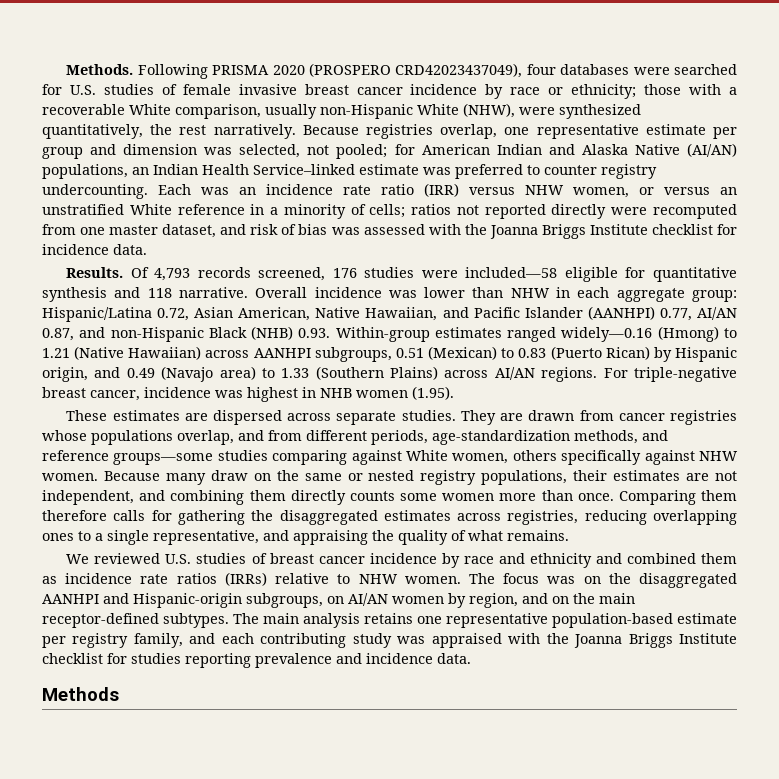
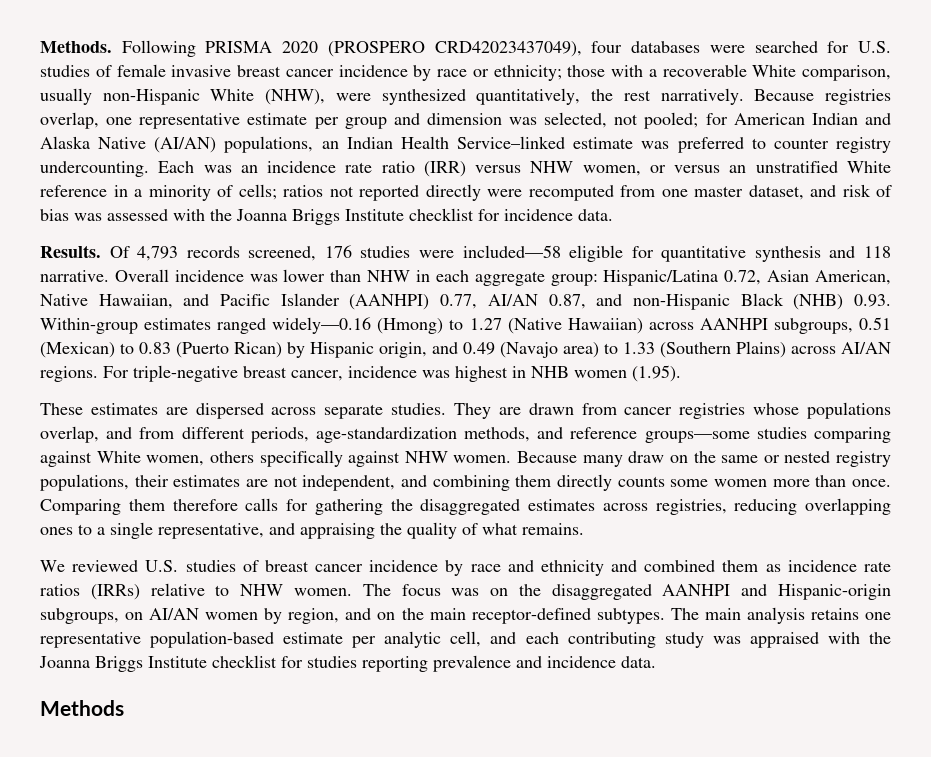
[42,348,70,358] 1.21 -> [469,318,502,330] 1.27
[72,633,183,648] registry family, -> [384,631,482,648] analytic cell,

